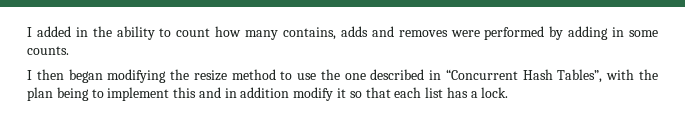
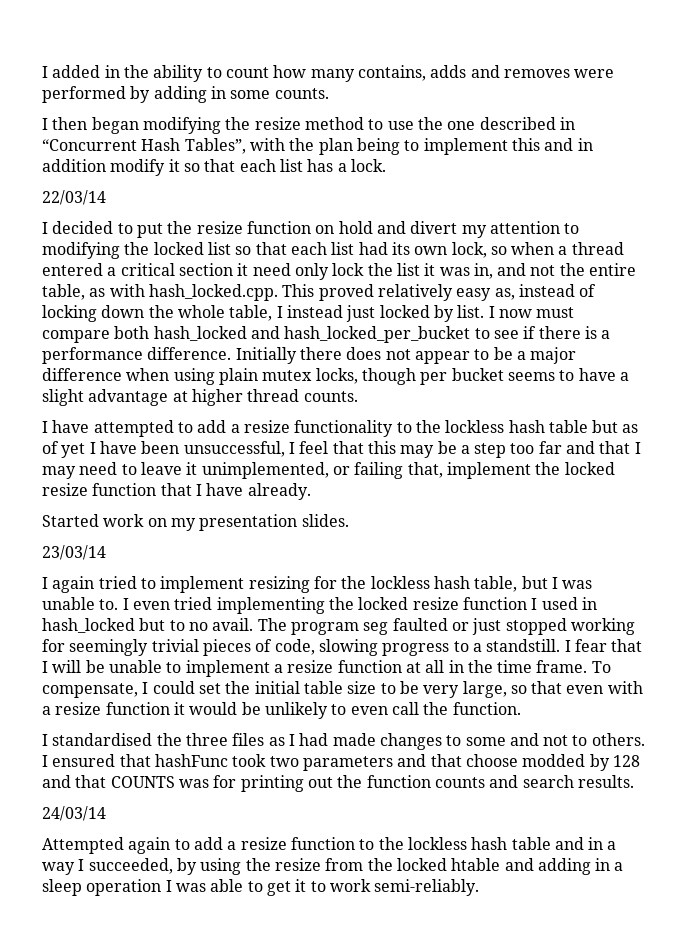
(509, 92) none -> [42,190,106,205] [42,221,580,238] [42,242,624,259] [42,263,637,280] [42,284,597,301] [42,305,575,322] [42,326,611,343] [42,347,577,364] [42,368,629,385] [42,389,358,406] [42,420,639,437] [42,441,641,458] [42,462,615,479] [42,483,311,500] [42,514,349,531] [42,545,106,560] [42,576,593,593] [42,597,597,614] [42,618,635,635] [42,639,643,656] [42,660,611,677] [42,681,643,698] [42,702,521,719] [42,733,645,750] [42,754,640,771] [42,775,634,792] [42,806,106,821] [42,837,617,854] [42,858,624,875] [42,879,480,896] // 22/03/14 // I decided to put the resize function on hold and divert my attention to modifying the locked list so that each list had its own lock, so when a thread entered a critical section it need only lock the list it was in, and not the entire table, as with hash_locked.cpp. This proved relatively easy as, instead of locking down the whole table, I instead just locked by list. I now must compare both hash_locked and hash_locked_per_bucket to see if there is a performance difference. Initially there does not appear to be a major difference when using plain mutex locks, though per bucket seems to have a slight advantage at higher thread counts. // I have attempted to add a resize functionality to the lockless hash table but as of yet I have been unsuccessful, I feel that this may be a step too far and that I may need to leave it unimplemented, or failing that, implement the locked resize function that I have already. // Started work on my presentation slides. // 23/03/14 // I again tried to implement resizing for the lockless hash table, but I was unable to. I even tried implementing the locked resize function I used in hash_locked but to no avail. The program seg faulted or just stopped working for seemingly trivial pieces of code, slowing progress to a standstill. I fear that I will be unable to implement a resize function at all in the time frame. To compensate, I could set the initial table size to be very large, so that even with a resize function it would be unlikely to even call the function. // I standardised the three files as I had made changes to some and not to others. I ensured that hashFunc took two parameters and that choose modded by 128 and that COUNTS was for printing out the function counts and search results. // 24/03/14 // Attempted again to add a resize function to the lockless hash table and in a way I succeeded, by using the resize from the locked htable and adding in a sleep operation I was able to get it to work semi-reliably.

